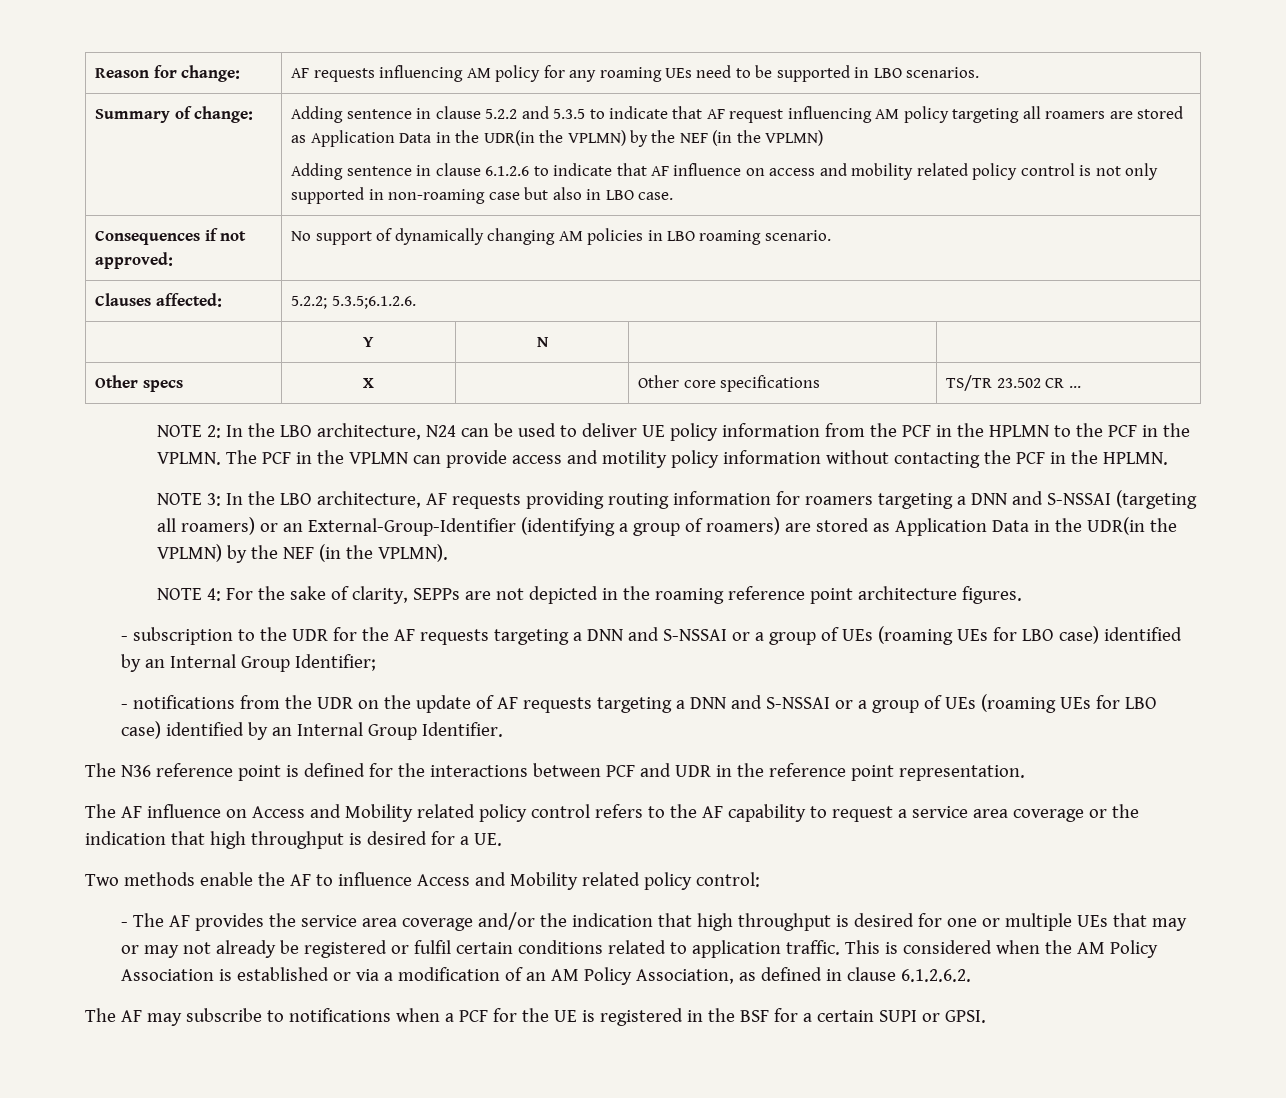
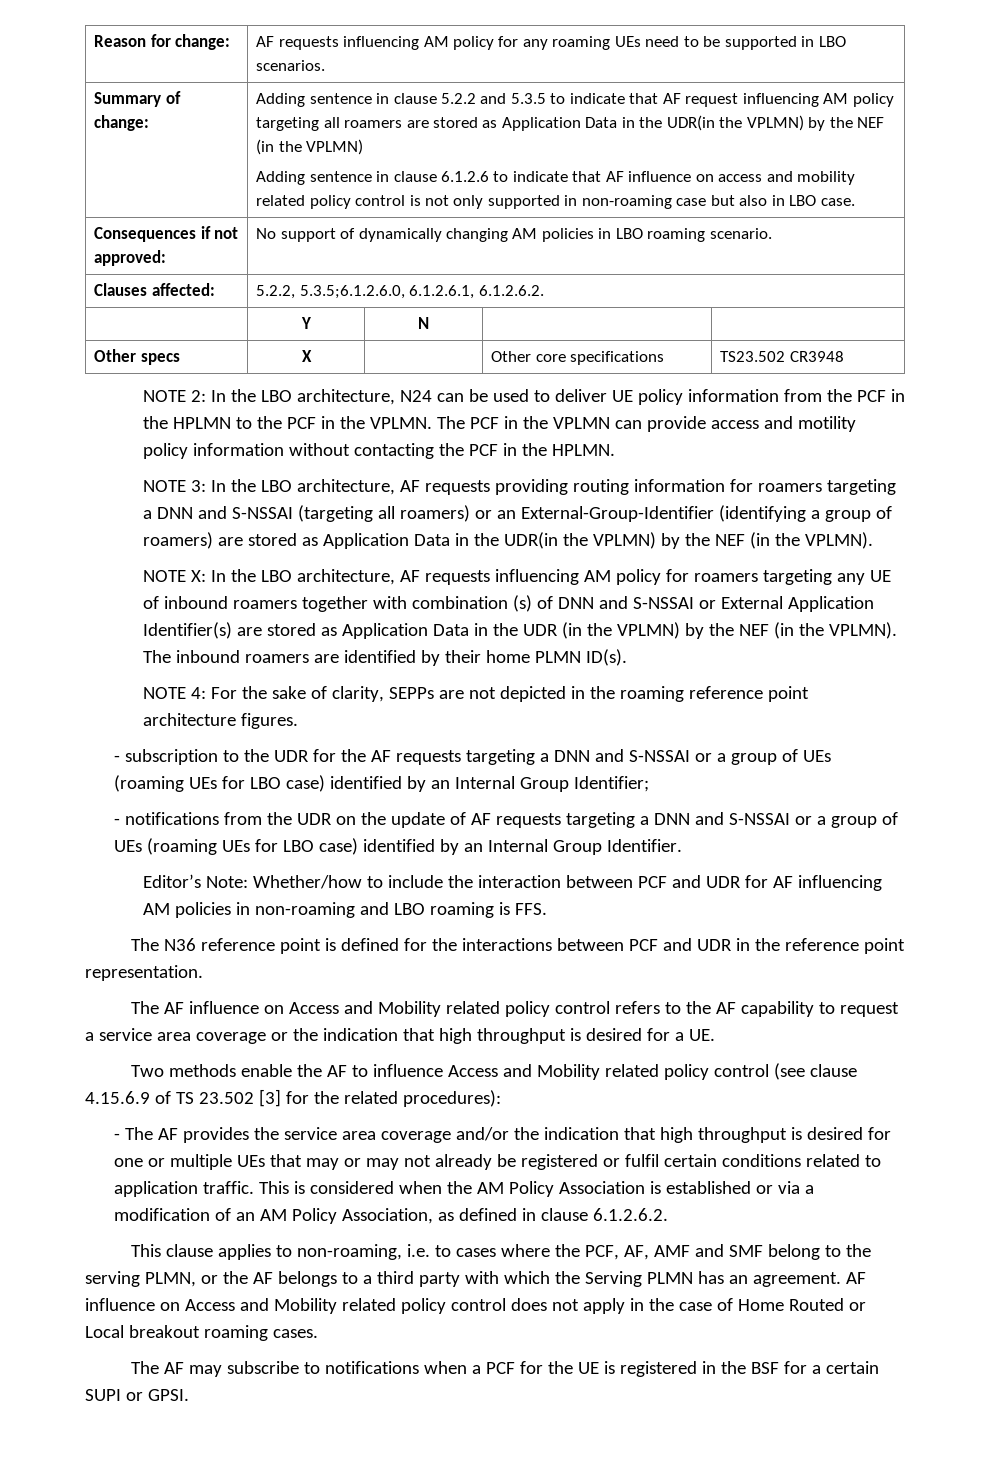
[291,296,416,309] 5.2.2; 5.3.5;6.1.2.6. -> [256,285,544,299] 5.2.2, 5.3.5;6.1.2.6.0, 6.1.2.6.1, 6.1.2.6.2.
[946,375,1081,391] TS/TR 23.502 CR ... -> [720,351,844,362] TS23.502 CR3948
(449, 553) none -> [142,569,891,585] [142,595,874,612] [142,622,897,639] [142,649,627,666] // NOTE X: In the LBO architecture, AF requests influencing AM policy for roamers targeting any UE of inbound roamers together with combination (s) of DNN and S-NSSAI or External Application Identifier(s) are stored as Application Data in the UDR (in the VPLMN) by the NEF (in the VPLMN). The inbound roamers are identified by their home PLMN ID(s).
(504, 729) none -> [142,874,882,891] [142,902,547,918] // Editor’s Note: Whether/how to include the interaction between PCF and UDR for AF influencing AM policies in non-roaming and LBO roaming is FFS.
[695,872,760,887] control: -> [714,1063,858,1080] [85,1089,501,1107] control (see clause 4.15.6.9 of TS 23.502 [3] for the related procedures):
(972, 975) none -> [131,1244,872,1260] [85,1271,866,1287] [85,1298,866,1314] [85,1325,318,1341] // This clause applies to non-roaming, i.e. to cases where the PCF, AF, AMF and SMF belong to the serving PLMN, or the AF belongs to a third party with which the Serving PLMN has an agreement. AF influence on Access and Mobility related policy control does not apply in the case of Home Routed or Local breakout roaming cases.

